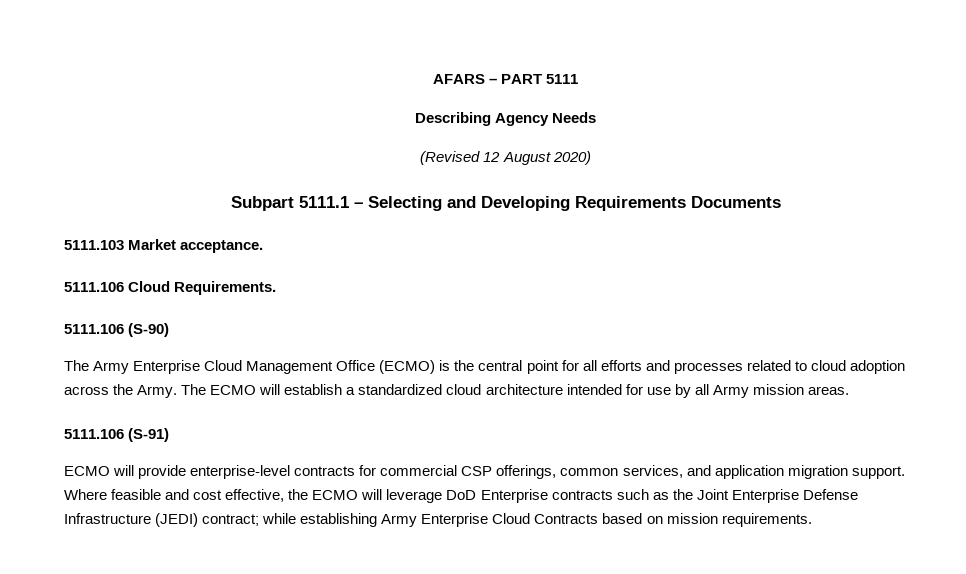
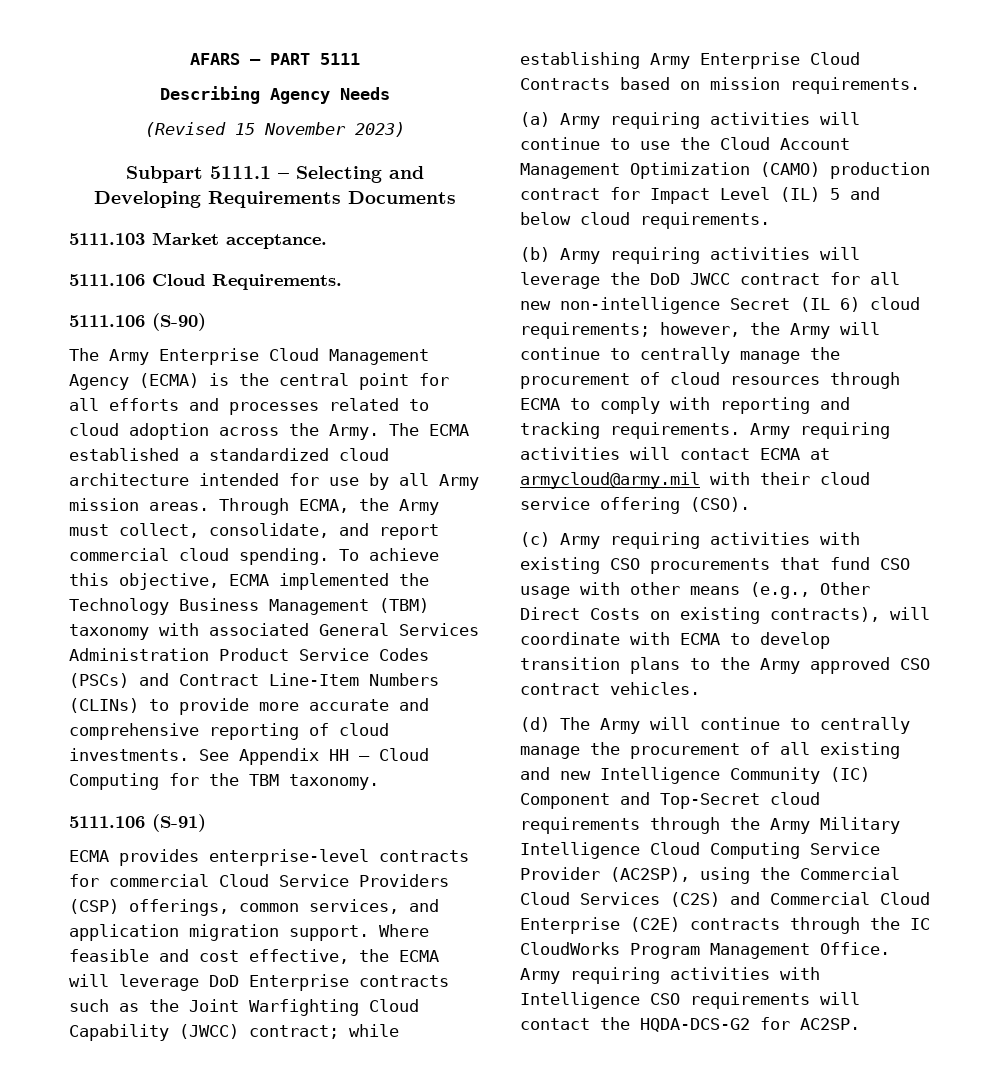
[483,151,591,165] 12 August 2020) -> [234,122,405,137] 15 November 2023)
[336,360,436,374] Office (ECMO) -> [69,373,199,390] Agency (ECMA)
[210,384,343,395] ECMO will establish -> [429,424,469,436] [69,448,179,461] ECMA established
(849, 390) none -> [219,498,439,515] [69,523,439,540] [69,548,439,565] [69,573,429,590] [69,598,429,615] [69,623,479,640] [69,648,429,661] [69,673,439,688] [69,698,429,715] [69,723,389,740] [69,748,429,765] [69,773,379,790] Through ECMA, the Army must collect, consolidate, and report commercial cloud spending. To achieve this objective, ECMA implemented the Technology Business Management (TBM) taxonomy with associated General Services Administration Product Service Codes (PSCs) and Contract Line-Item Numbers (CLINs) to provide more accurate and comprehensive reporting of cloud investments. See Appendix HH – Cloud Computing for the TBM taxonomy.
[64,465,187,479] ECMO will provide -> [69,849,199,866] ECMA provides
[461,466,493,476] CSP -> [219,874,449,887] [69,899,119,914] Cloud Service Providers (CSP)
[312,490,359,500] ECMO -> [399,950,439,962] ECMA
[731,489,858,503] [64,513,199,527] Enterprise Defense Infrastructure (JEDI) -> [249,999,419,1016] [69,1024,239,1041] Warfighting Cloud Capability (JWCC)
(812, 520) none -> [520,112,860,129] [520,137,850,150] [520,162,930,179] [520,187,880,204] [520,212,770,229] [520,247,860,264] [520,272,900,289] [520,297,920,314] [520,322,880,339] [520,347,840,364] [520,372,900,389] [520,397,850,414] [520,422,890,439] [520,447,830,460] [520,472,870,489] [520,497,750,514] [520,532,860,549] [520,557,910,574] [520,582,870,599] [520,607,930,624] [520,632,830,649] [520,657,930,674] [520,682,700,695] [520,717,910,734] [520,742,900,759] [520,767,870,784] [520,792,820,809] [520,817,900,834] [520,842,880,859] [520,867,900,884] [520,892,930,907] [520,917,930,934] [520,942,890,959] [520,967,820,984] [520,992,860,1009] [520,1017,860,1032] // (a) Army requiring activities will continue to use the Cloud Account Management Optimization (CAMO) production contract for Impact Level (IL) 5 and below cloud requirements. // (b) Army requiring activities will leverage the DoD JWCC contract for all new non-intelligence Secret (IL 6) cloud requirements; however, the Army will continue to centrally manage the procurement of cloud resources through ECMA to comply with reporting and tracking requirements. Army requiring activities will contact ECMA at armycloud@army.mil with their cloud service offering (CSO). // (c) Army requiring activities with existing CSO procurements that fund CSO usage with other means (e.g., Other Direct Costs on existing contracts), will coordinate with ECMA to develop transition plans to the Army approved CSO contract vehicles. // (d) The Army will continue to centrally manage the procurement of all existing and new Intelligence Community (IC) Component and Top-Secret cloud requirements through the Army Military Intelligence Cloud Computing Service Provider (AC2SP), using the Commercial Cloud Services (C2S) and Commercial Cloud Enterprise (C2E) contracts through the IC CloudWorks Program Management Office. Army requiring activities with Intelligence CSO requirements will contact the HQDA-DCS-G2 for AC2SP.

